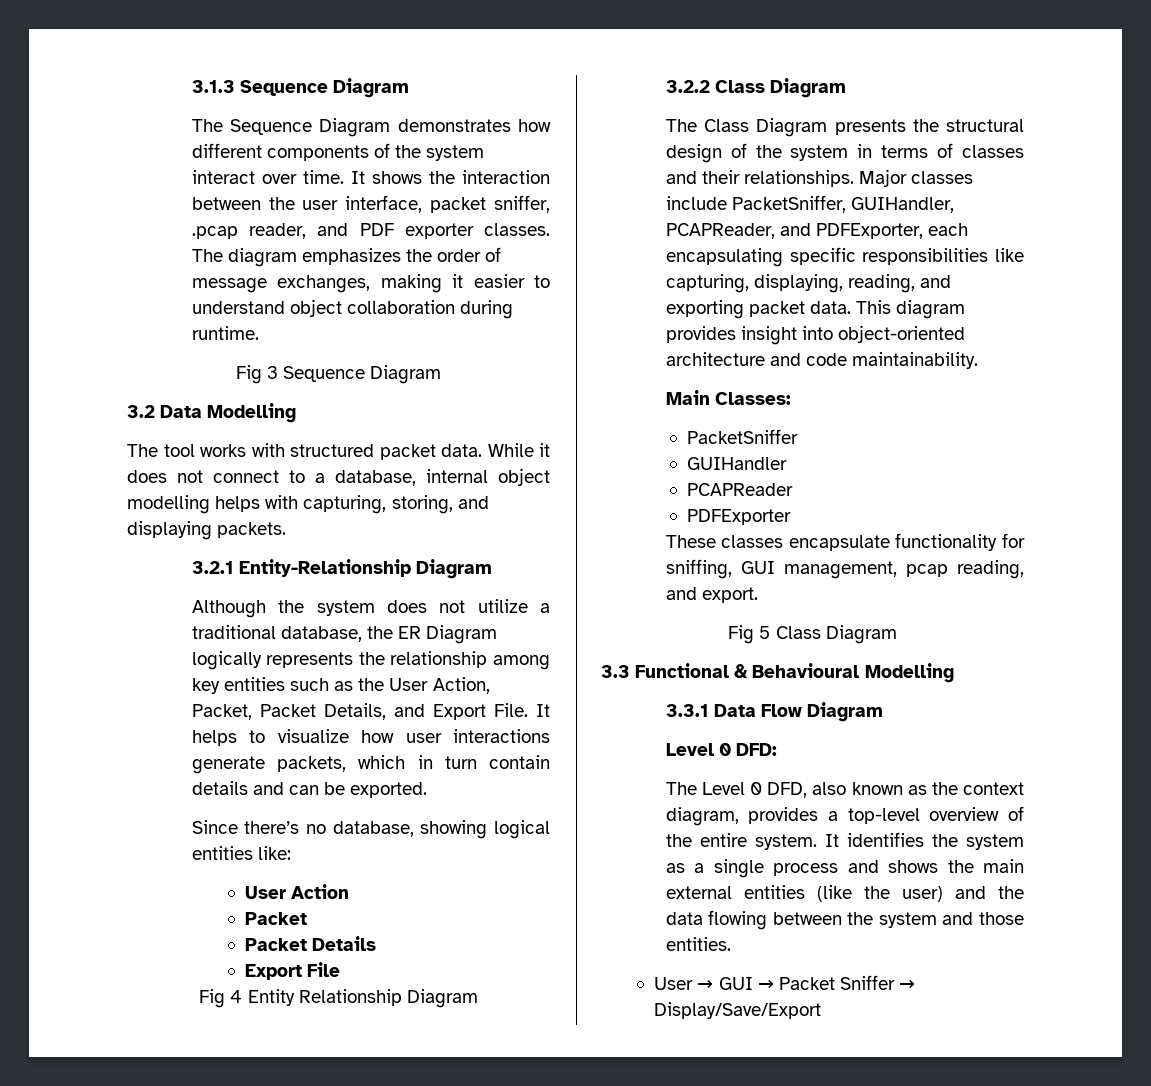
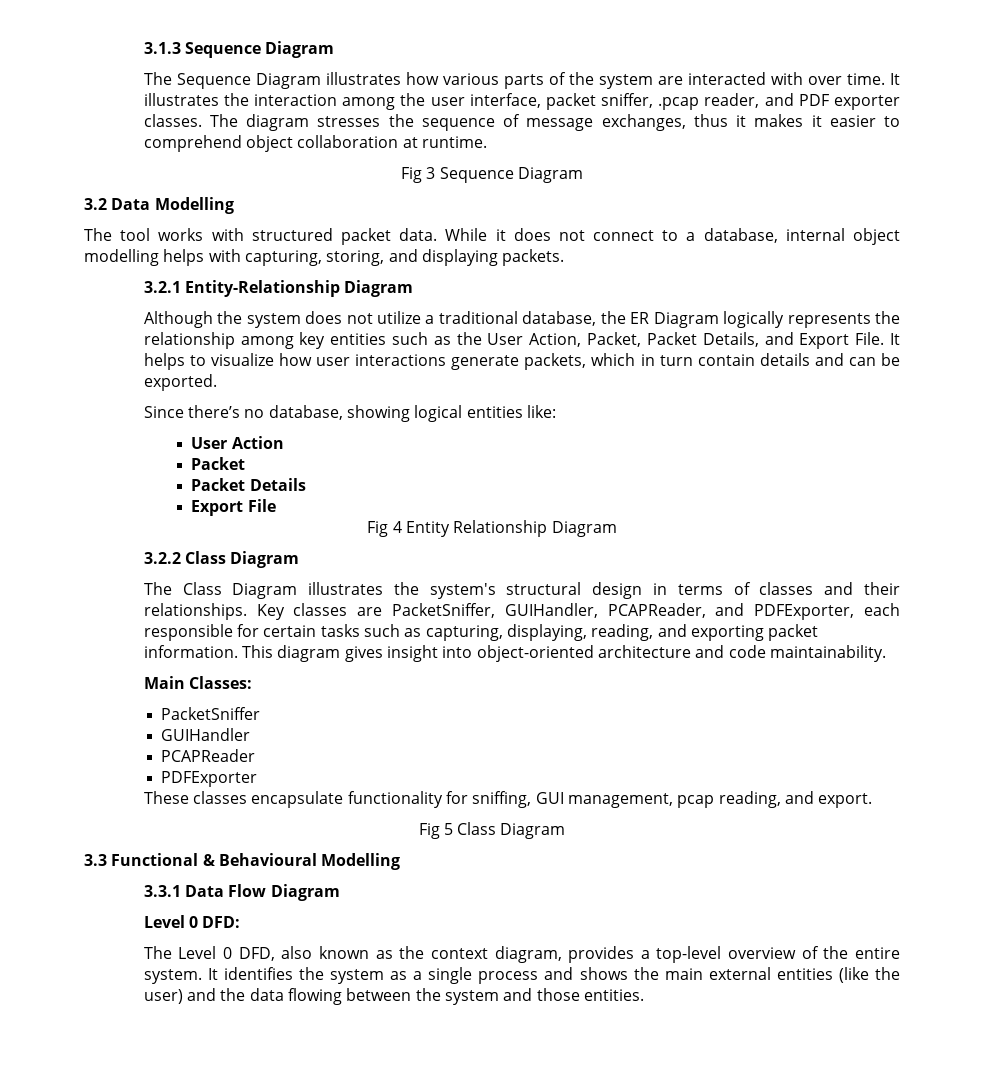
[397,119,551,132] [191,143,485,161] [191,170,255,184] demonstrates how different components of the system interact -> [325,72,803,89] illustrates how various parts of the system are interacted with
[371,171,422,184] shows -> [143,93,219,106] illustrates
[191,197,261,210] between -> [342,97,396,110] among
[302,247,502,265] [191,274,442,293] emphasizes the order of message exchanges, making -> [317,114,804,131] stresses the sequence of message exchanges, thus it makes
[191,301,285,314] understand -> [143,135,242,152] comprehend
[460,300,514,319] during -> [402,137,418,148] at
[834,119,1024,135] [665,143,849,163] presents the structural design of the system -> [308,582,643,599] illustrates the system's structural design
[859,169,974,187] [665,196,727,210] Major classes include -> [256,603,383,620] Key classes are
[665,247,1024,267] encapsulating specific responsibilities like -> [143,624,422,641] responsible for certain tasks such as
[810,301,852,314] data. -> [143,645,238,658] information.
[665,326,736,343] provides -> [344,646,383,662] gives
[654,975,916,990] [654,1002,822,1019] // User → GUI → Packet Sniffer → Display/Save/Export -> (644, 995) none

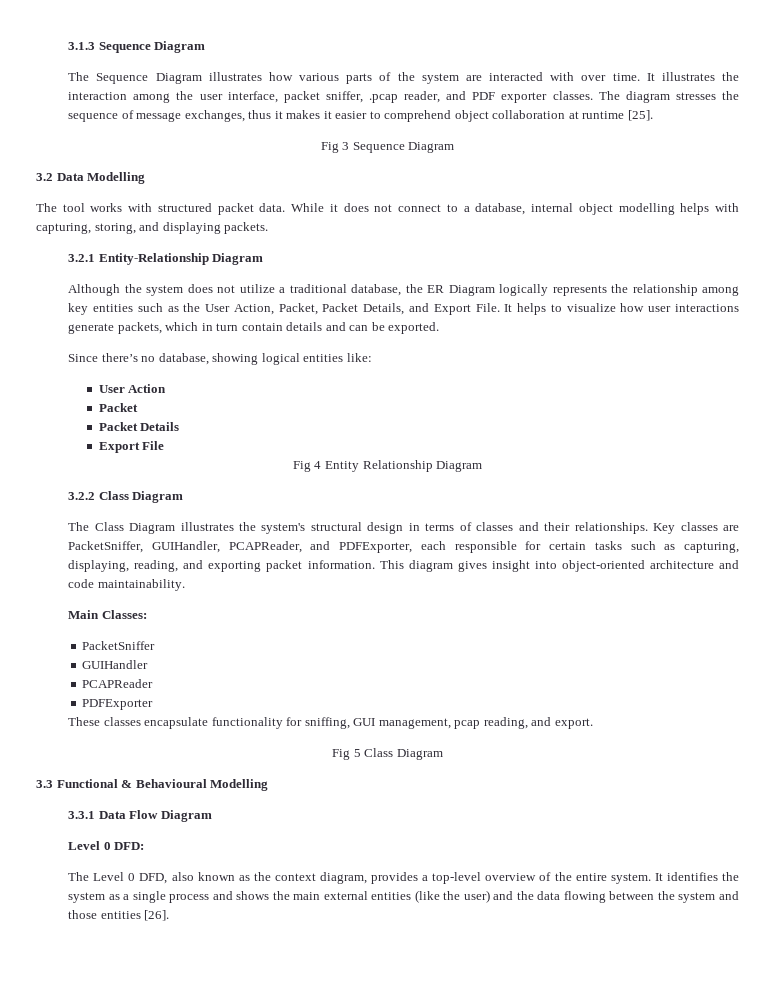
[422,136,488,148] runtime. -> [582,110,653,121] runtime [25].
[583,989,644,1001] entities. -> [100,910,170,921] entities [26].

